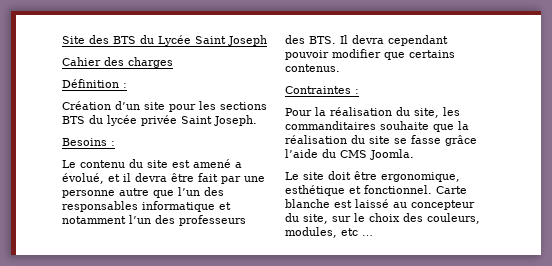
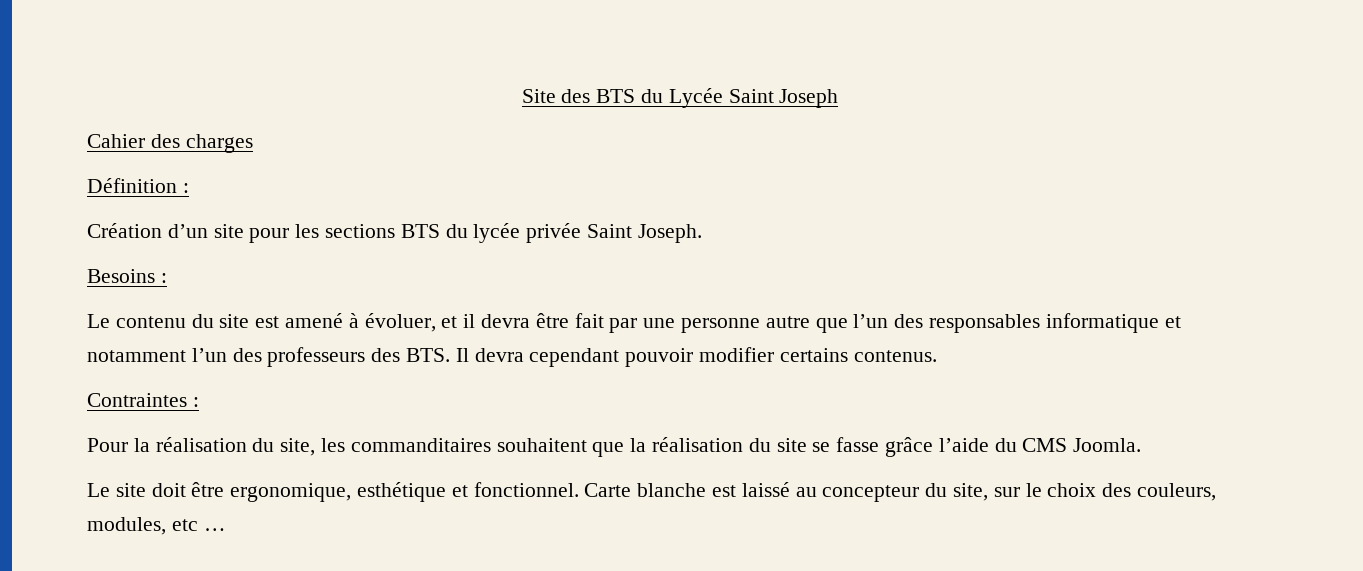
[235,162,242,168] [62,173,104,184] a évolué, -> [348,313,436,332] à évoluer,
[384,52,405,60] que -> (775, 354) none
[380,121,429,130] souhaite -> [496,438,587,452] souhaitent

